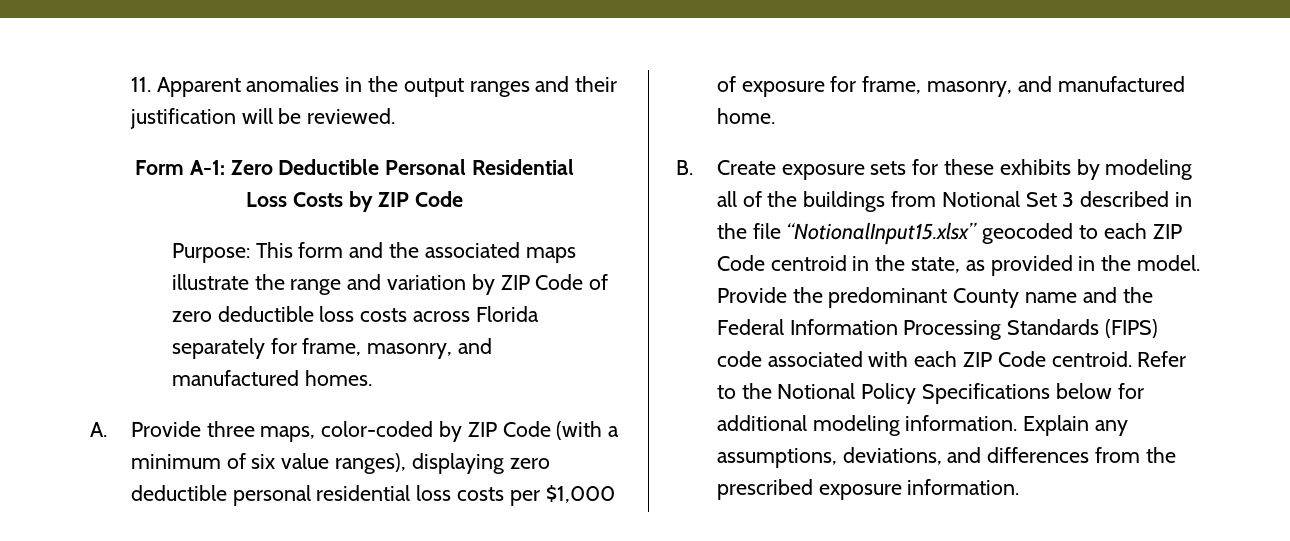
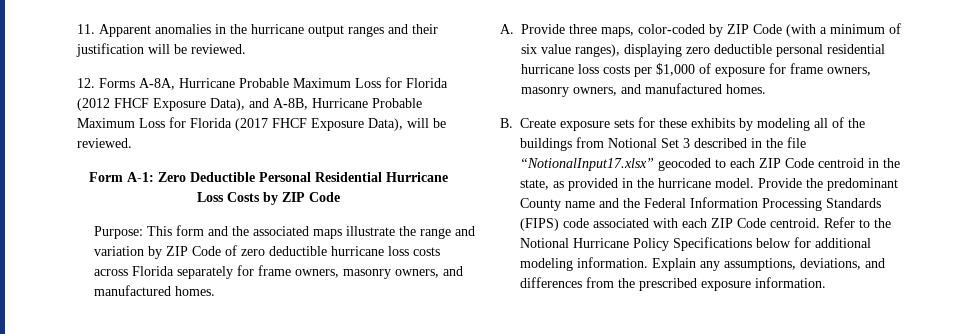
(399, 84) none -> [251,24,305,34] hurricane
(396, 116) none -> [77,77,449,90] [77,98,423,111] [77,117,447,131] [77,138,133,148] // 12. Forms A-8A, Hurricane Probable Maximum Loss for Florida (2012 FHCF Exposure Data), and A-8B, Hurricane Probable Maximum Loss for Florida (2017 FHCF Exposure Data), will be reviewed.
(575, 167) none -> [385,172,448,182] Hurricane
(314, 314) none -> [330,246,384,256] hurricane
[302,338,453,359] frame, masonry, -> [257,265,439,279] frame owners, masonry owners,
(411, 493) none -> [521,64,574,74] hurricane
[862,76,1185,97] [716,108,775,124] frame, masonry, and manufactured home. -> [790,63,871,76] [521,83,766,97] frame owners, masonry owners, and manufactured homes.
[786,222,978,245] “NotionalInput15.xlsx” -> [520,158,654,171] “NotionalInput17.xlsx”
(1132, 263) none -> [658,178,711,188] hurricane
(856, 391) none -> [573,238,629,248] Hurricane

